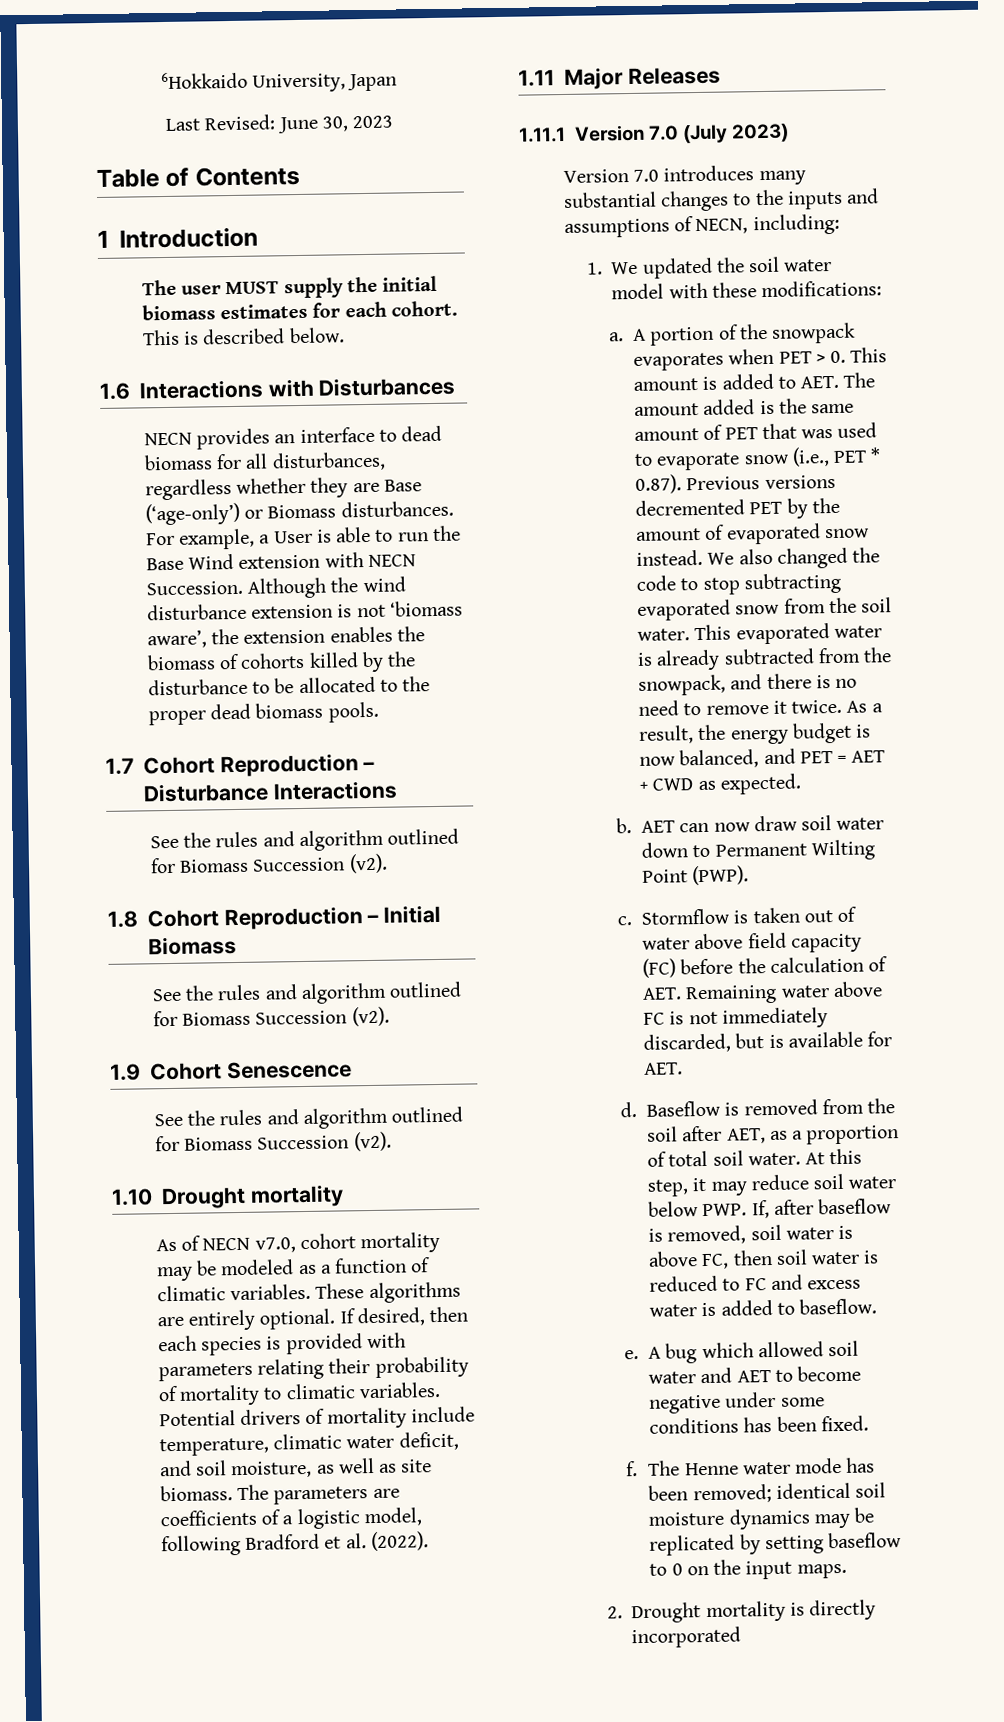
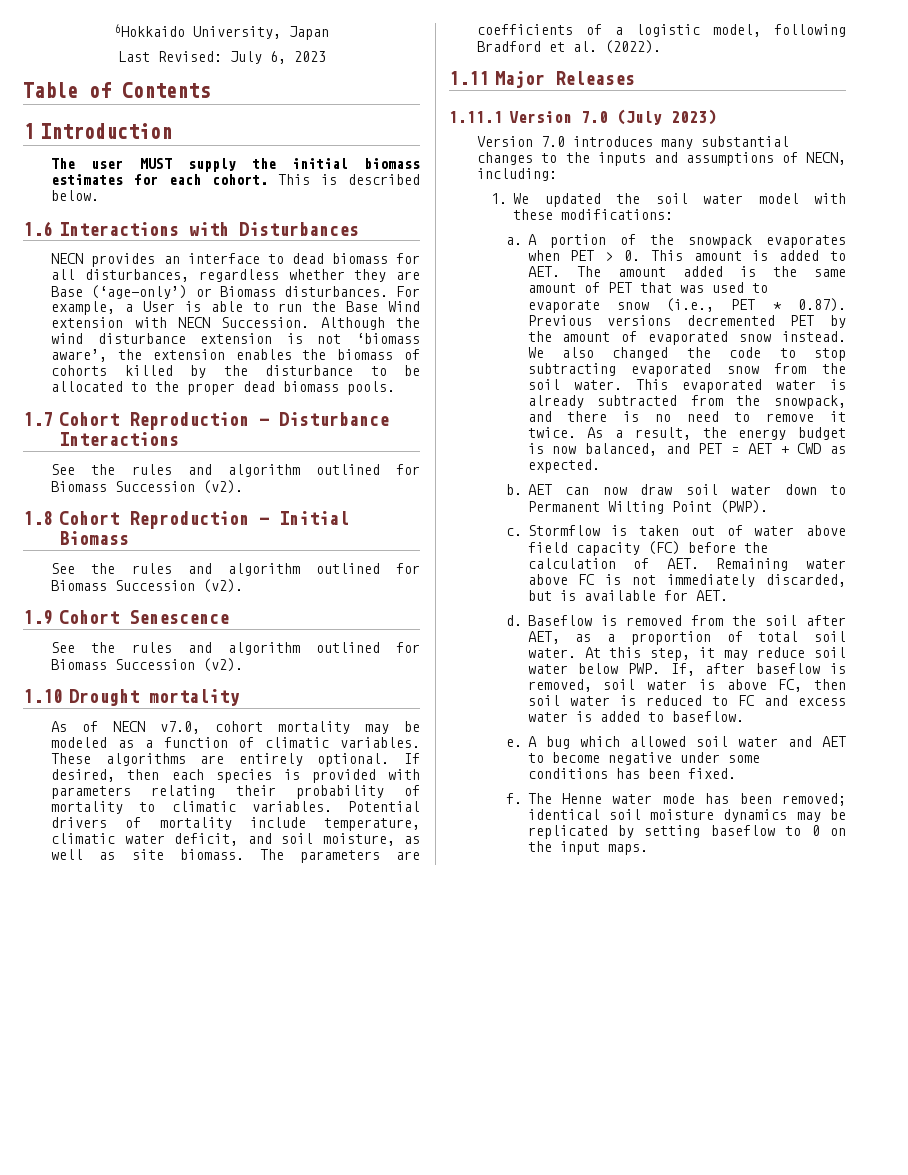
[276,116,349,134] June 30, -> [229,51,286,64] July 6,
[606,1599,877,1624] [631,1626,742,1649] // 2. Drought mortality is directly incorporated -> (648, 849) none

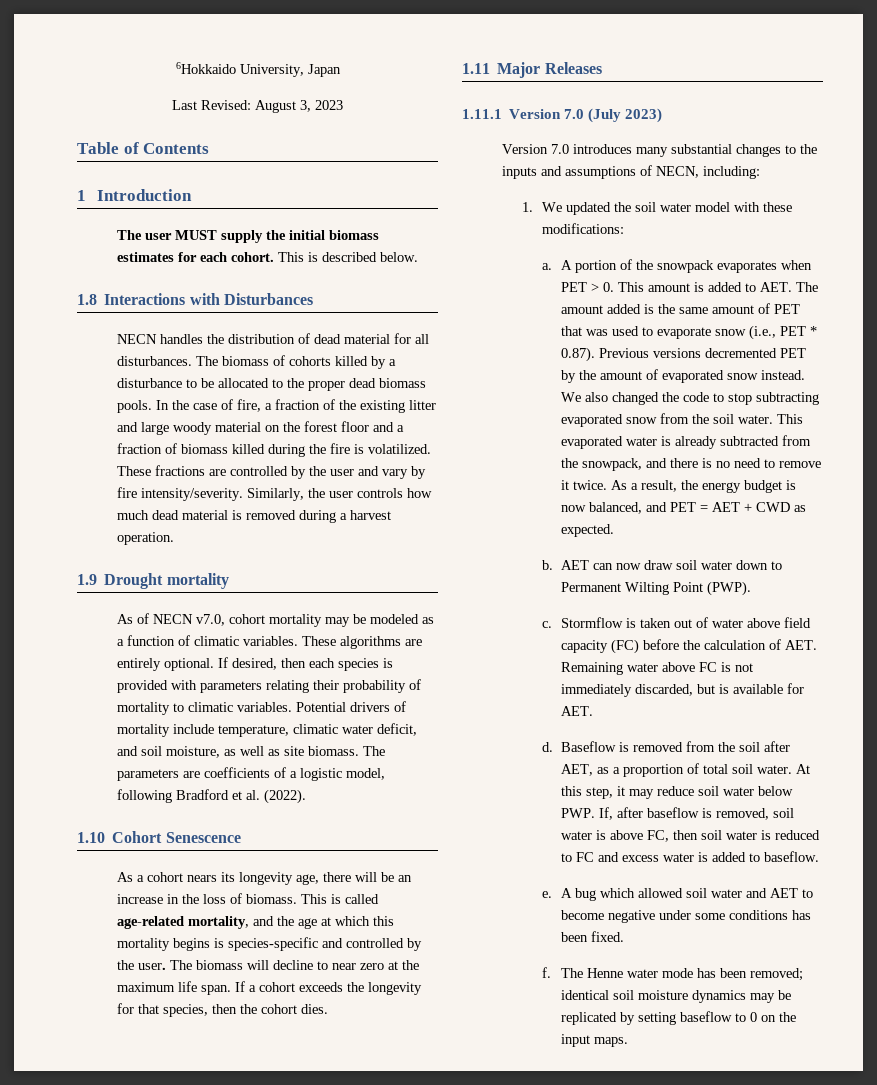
[229,51,286,64] July 6, -> [255,100,311,113] August 3,
[23,221,53,236] 1.6 -> [77,294,97,305] 1.8
[91,253,420,267] [51,269,420,282] [51,285,420,299] [51,301,420,315] [51,317,420,330] [51,333,420,344] [51,349,327,362] provides an interface to dead biomass for all disturbances, regardless whether they are Base (‘age-only’) or Biomass disturbances. For example, a User is able to run the Base Wind extension with NECN Succession. Although the wind disturbance extension is not ‘biomass aware’, the extension enables the -> [159,333,429,344] [116,356,218,366] handles the distribution of dead material for all disturbances. The
[223,365,248,376] the -> [388,359,396,366] a
[23,412,389,430] [59,432,179,446] [51,464,420,477] [51,480,244,494] [23,511,349,529] [59,531,129,545] [51,563,420,576] [51,579,244,593] [23,610,229,625] [51,642,420,655] [51,658,244,672] [23,689,63,703] // 1.7 Cohort Reproduction – Disturbance Interactions // See the rules and algorithm outlined for Biomass Succession (v2). // 1.8 Cohort Reproduction – Initial Biomass // See the rules and algorithm outlined for Biomass Succession (v2). // 1.9 Cohort Senescence // See the rules and algorithm outlined for Biomass Succession (v2). // 1.10 -> [155,399,436,413] [116,421,404,435] [116,443,431,457] [116,465,426,479] [116,487,432,501] [116,510,391,523] [116,532,174,545] [77,574,97,585] In the case of fire, a fraction of the existing litter and large woody material on the forest floor and a fraction of biomass killed during the fire is volatilized. These fractions are controlled by the user and vary by fire intensity/severity. Similarly, the user controls how much dead material is removed during a harvest operation. // 1.9
(662, 47) none -> [77,831,241,843] [116,872,412,885] [116,893,379,904] [116,916,394,929] [116,937,422,951] [116,960,419,970] [116,981,422,995] [116,1003,328,1017] // 1.10 Cohort Senescence // As a cohort nears its longevity age, there will be an increase in the loss of biomass. This is called age-related mortality, and the age at which this mortality begins is species-specific and controlled by the user. The biomass will decline to near zero at the maximum life span. If a cohort exceeds the longevity for that species, then the cohort dies.

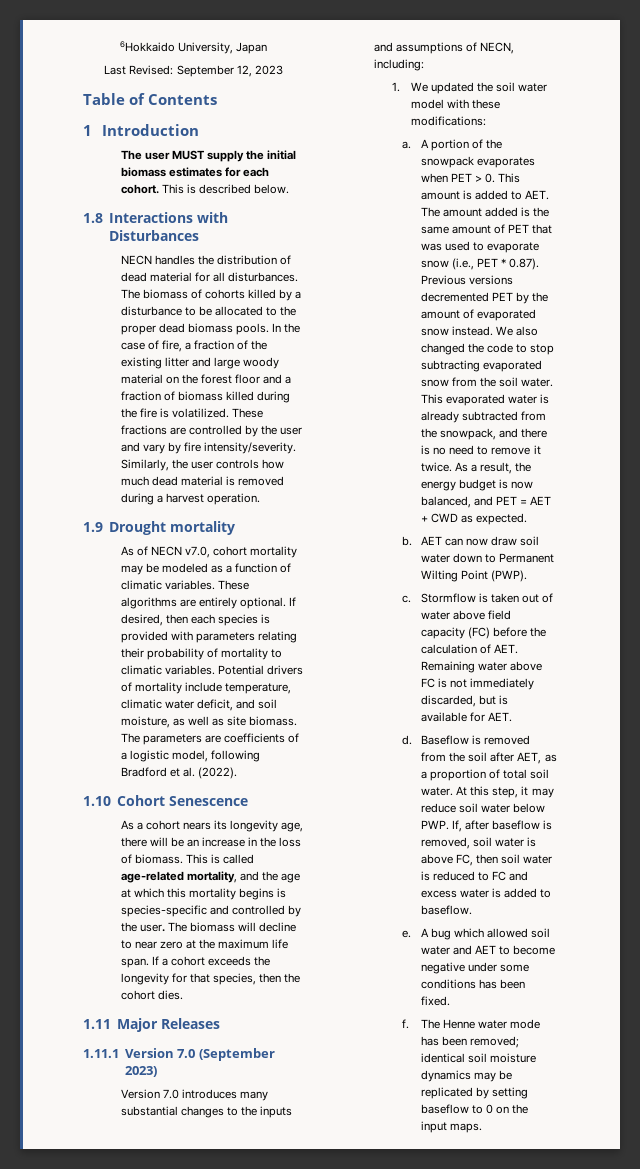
[255,100,311,113] August 3, -> [176,65,252,77] September 12,
[588,108,622,123] (July -> [198,1048,275,1061] (September

